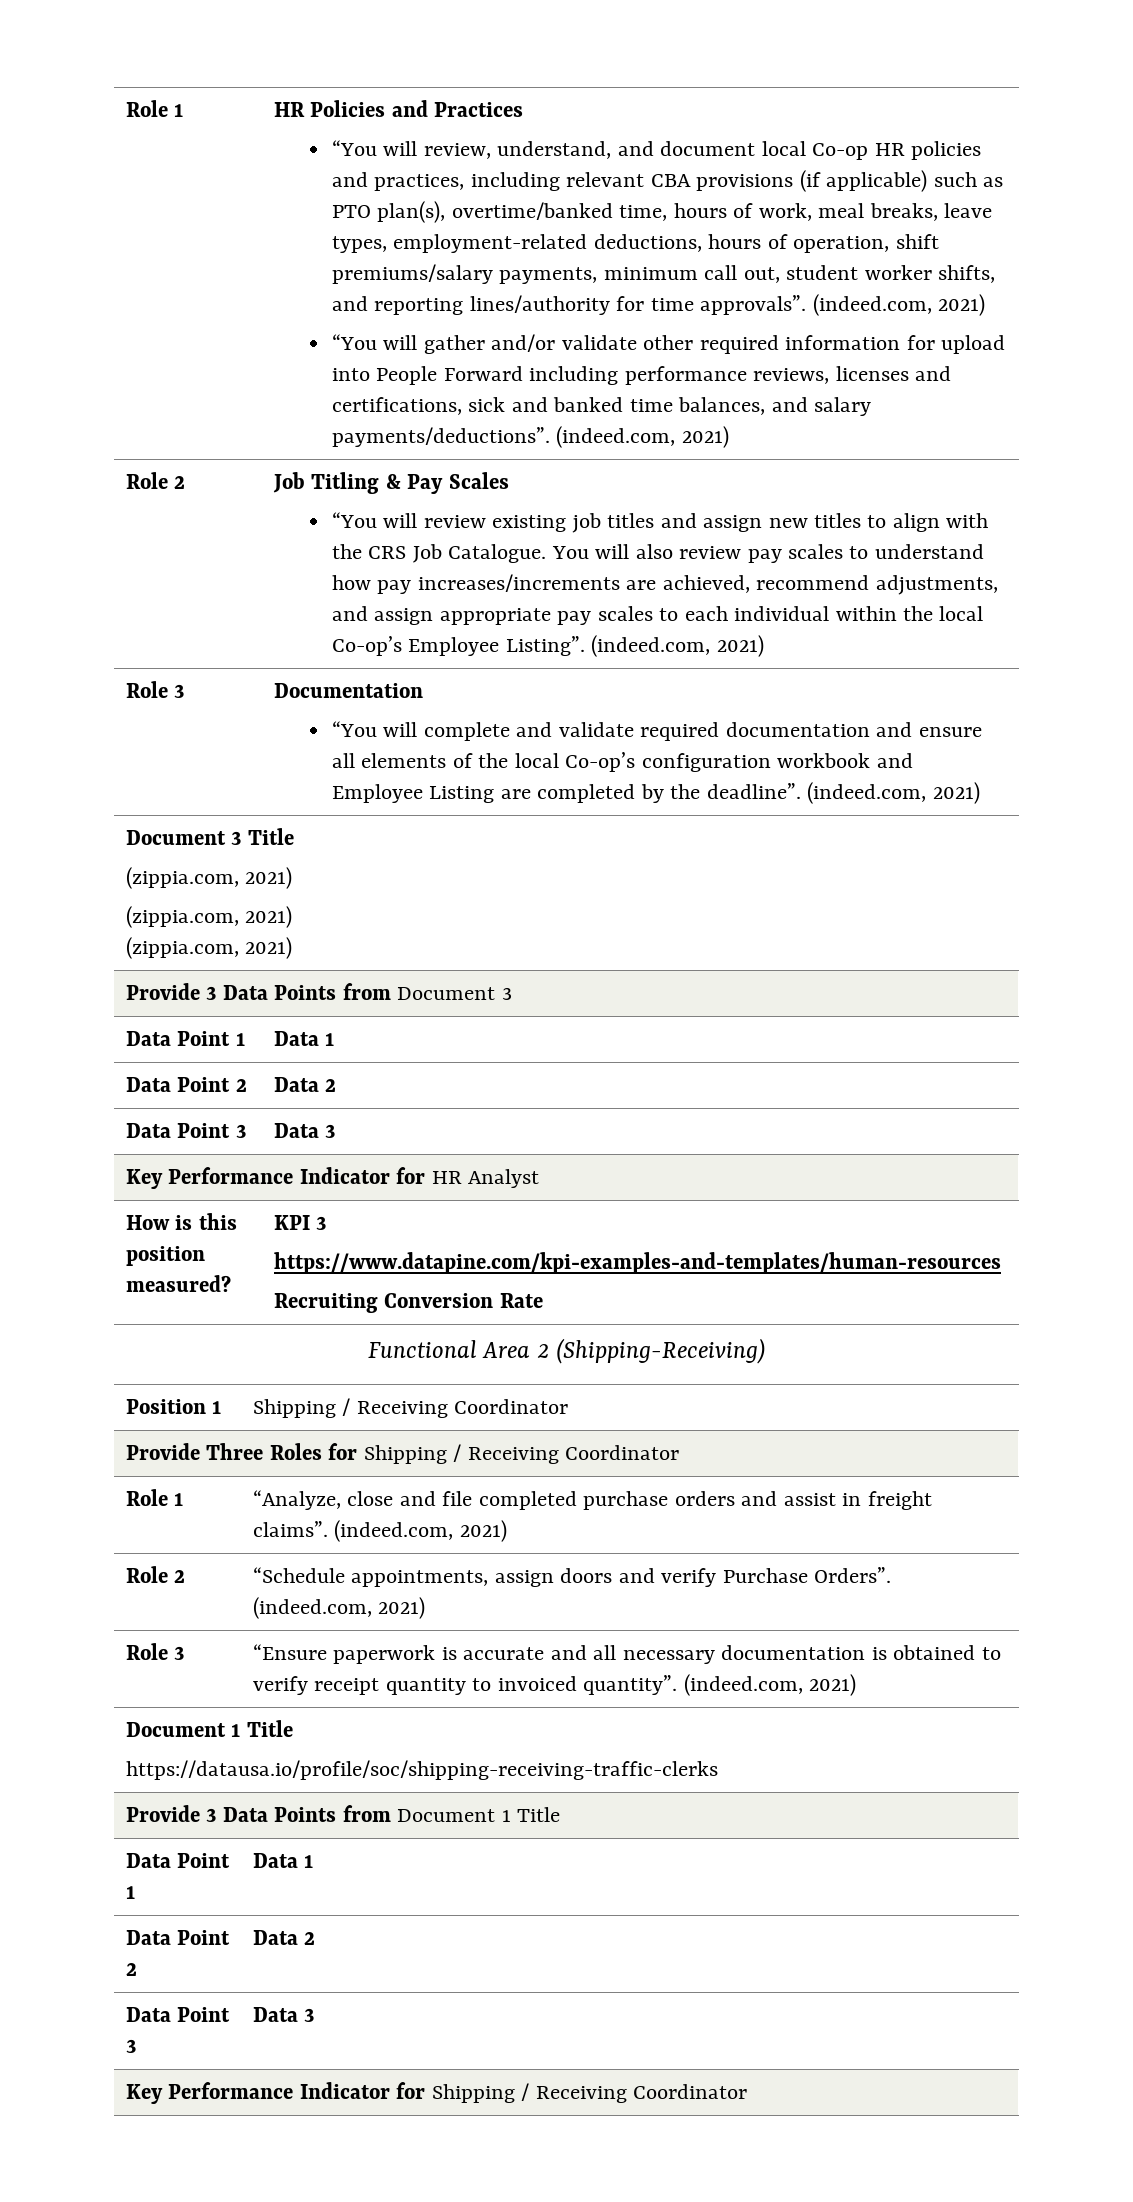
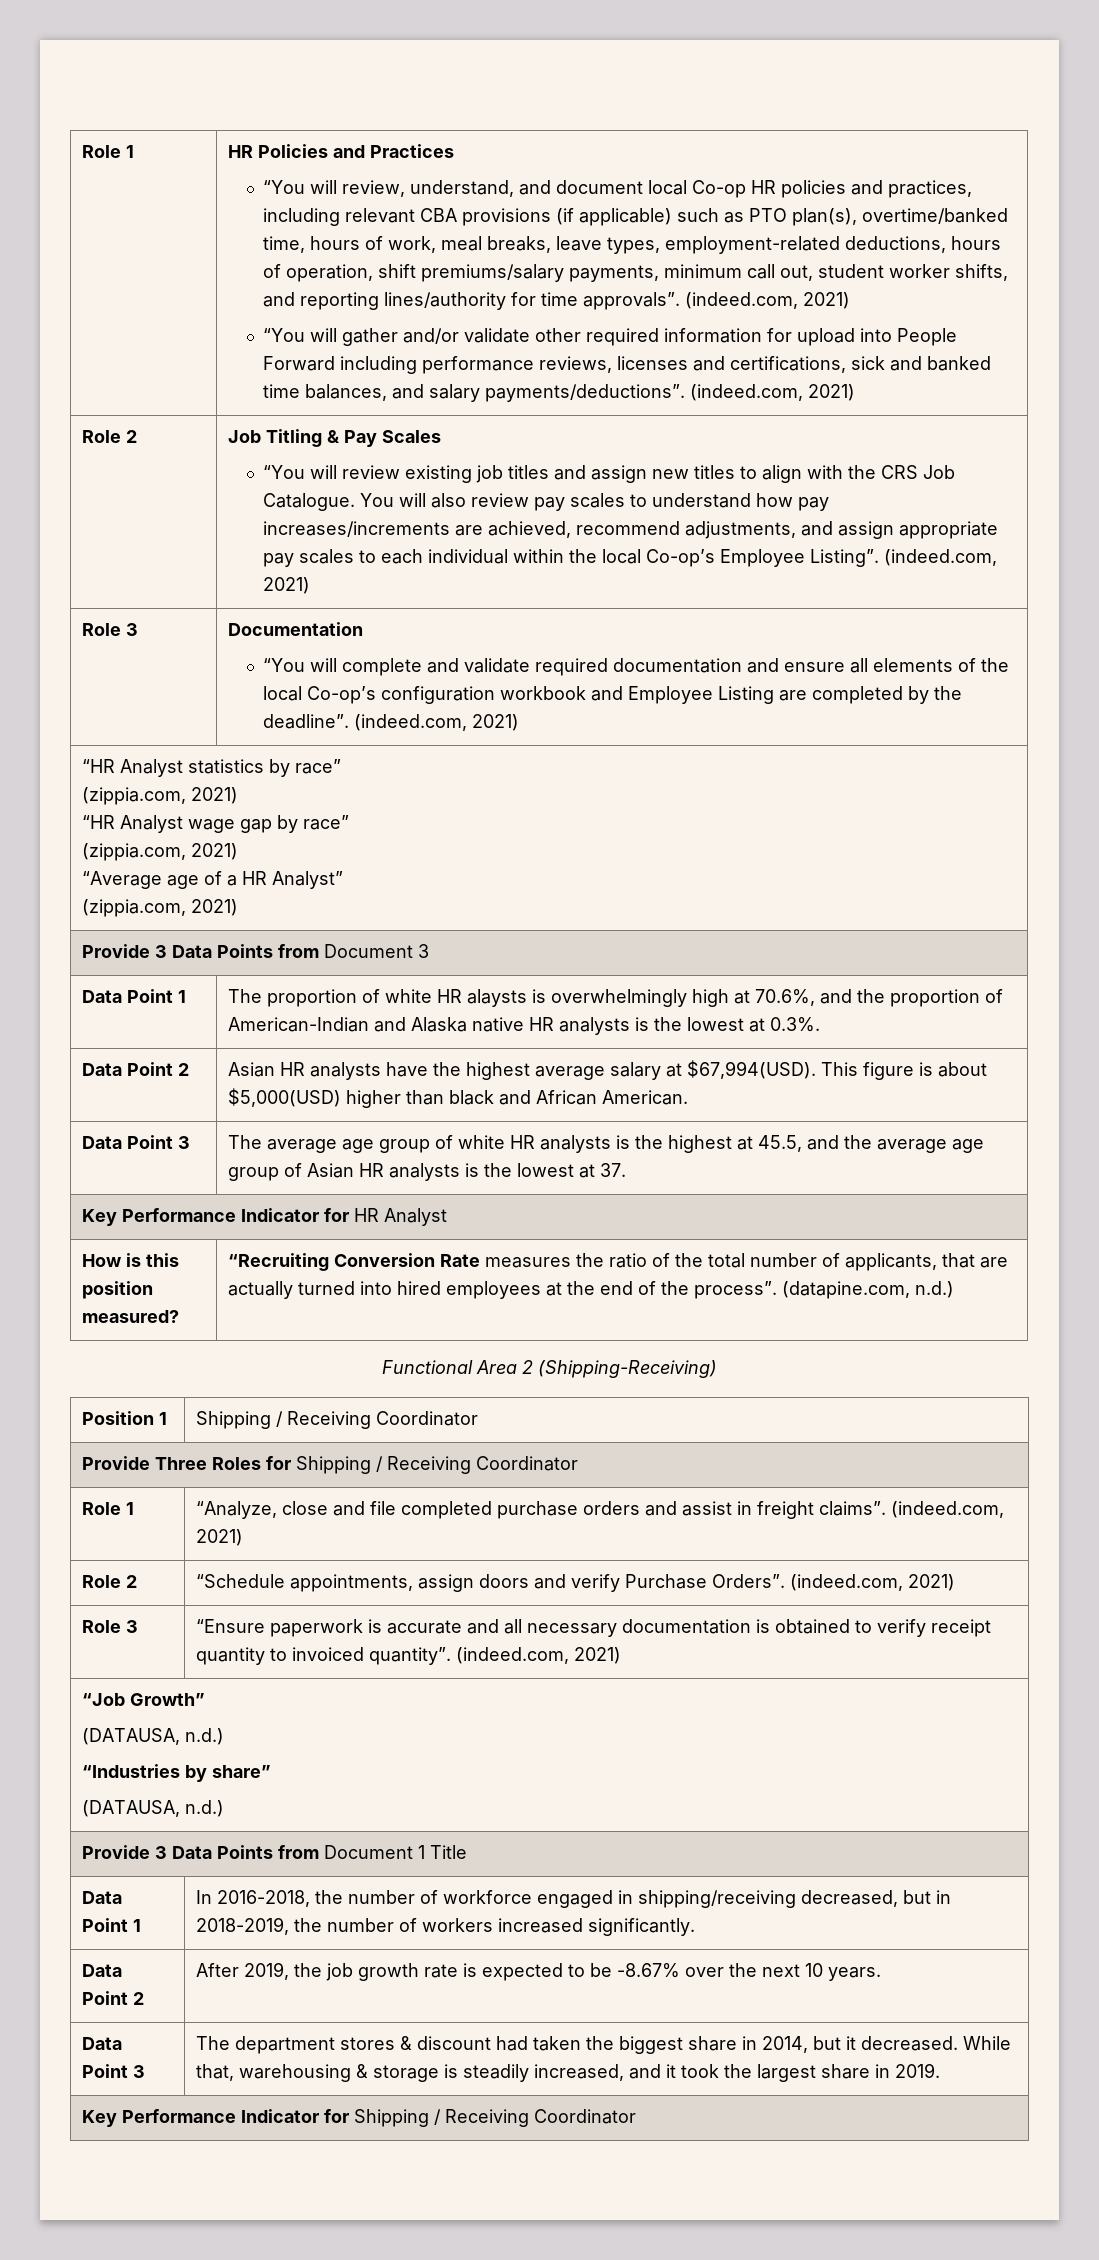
[125,828,294,845] [125,867,293,889] [125,906,293,928] Document 3 Title // (zippia.com, 2021) // (zippia.com, 2021) -> [82,759,342,777] [82,787,239,805] [82,815,350,833] [82,843,239,861] [82,871,344,889] “HR Analyst statistics by race” // (zippia.com, 2021) // “HR Analyst wage gap by race” // (zippia.com, 2021) // “Average age of a HR Analyst”
[273,1031,335,1046] [125,1077,247,1092] [273,1077,337,1092] [125,1123,246,1138] [273,1123,336,1138] Data 1 // Data Point 2 | Data 2 // Data Point 3 | Data 3 -> [228,989,1004,1007] [228,1017,821,1035] [82,1062,190,1076] [228,1060,988,1080] [228,1088,689,1108] [82,1135,191,1149] [228,1135,985,1153] [228,1163,627,1181] The proportion of white HR alaysts is overwhelmingly high at 70.6%, and the proportion of American-Indian and Alaska native HR analysts is the lowest at 0.3%. // Data Point 2 | Asian HR analysts have the highest average salary at $67,994(USD). This figure is about $5,000(USD) higher than black and African American. // Data Point 3 | The average age group of white HR analysts is the highest at 45.5, and the average age group of Asian HR analysts is the lowest at 37.
[273,1215,327,1230] [273,1252,1001,1274] [273,1293,543,1313] KPI 3 // https://www.datapine.com/kpi-examples-and-templates/human-resources // Recruiting Conversion Rate -> [228,1253,1009,1271] [228,1281,955,1299] “Recruiting Conversion Rate measures the ratio of the total number of applicants, that are actually turned into hired employees at the end of the process”. (datapine.com, n.d.)
[125,1720,293,1737] [125,1760,718,1780] Document 1 Title // https://datausa.io/profile/soc/shipping-receiving-traffic-clerks -> [82,1693,206,1706] [82,1728,225,1745] [82,1764,272,1782] [82,1800,225,1817] “Job Growth” // (DATAUSA, n.d.) // “Industries by share” // (DATAUSA, n.d.)
[252,1853,314,1868] [125,1930,231,1945] [125,1963,137,1976] [252,1930,316,1945] [125,2007,231,2022] [125,2039,136,2053] [252,2007,315,2022] Data 1 // Data Point 2 | Data 2 // Data Point 3 | Data 3 -> [196,1890,952,1908] [196,1917,696,1936] [82,1964,123,1977] [82,1991,145,2005] [196,1962,882,1981] [82,2037,123,2050] [82,2064,146,2078] [196,2036,1012,2054] [196,2063,941,2082] In 2016-2018, the number of workforce engaged in shipping/receiving decreased, but in 2018-2019, the number of workers increased significantly. // Data Point 2 | After 2019, the job growth rate is expected to be -8.67% over the next 10 years. // Data Point 3 | The department stores & discount had taken the biggest share in 2014, but it decreased. While that, warehousing & storage is steadily increased, and it took the largest share in 2019.

